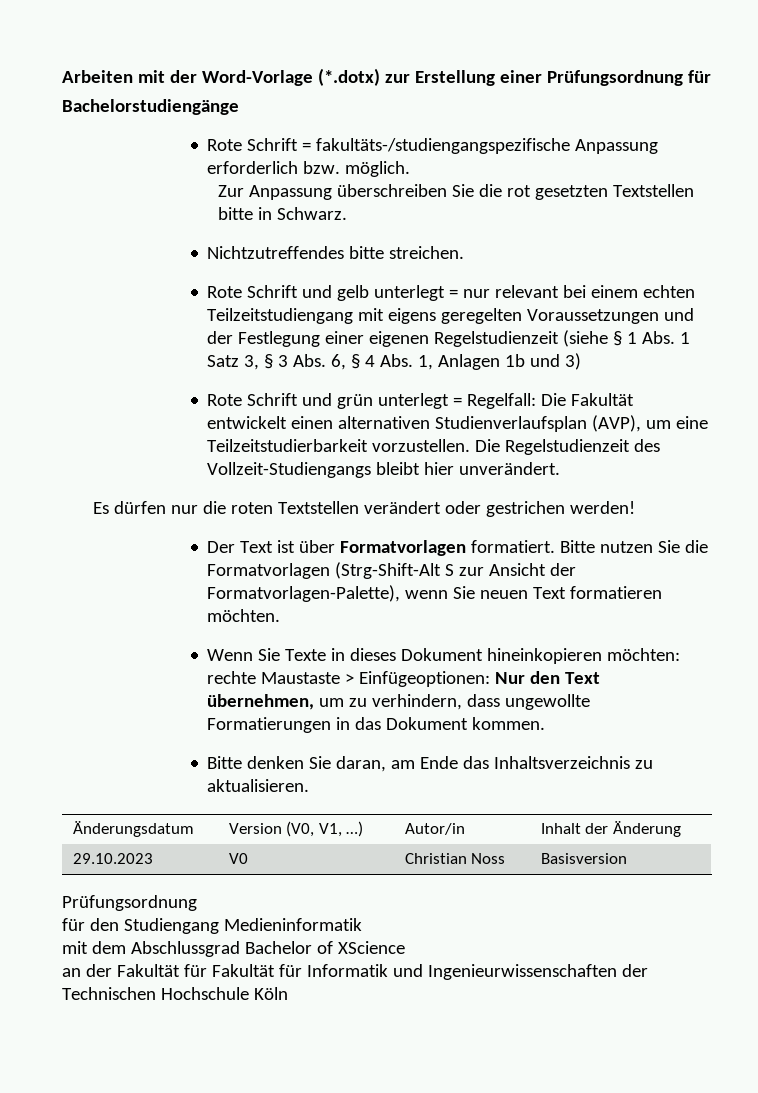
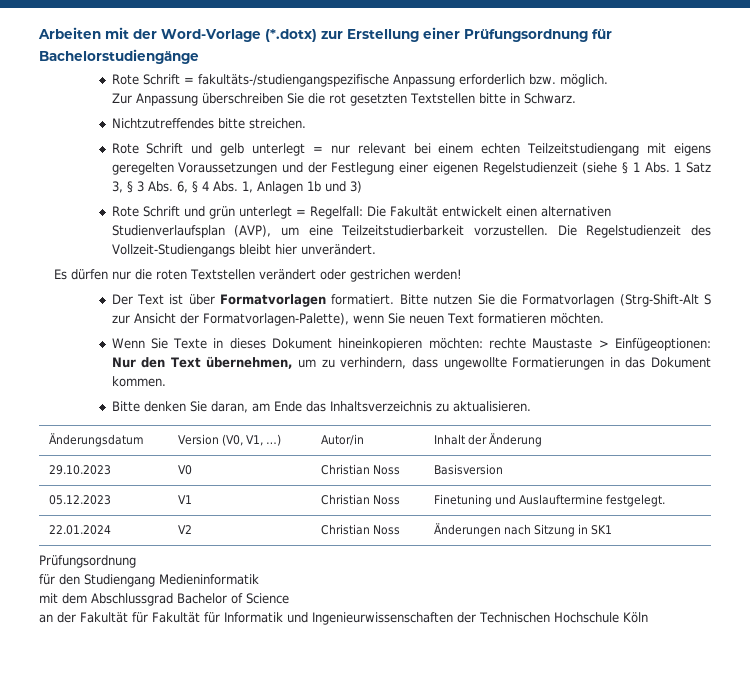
(627, 858) none -> [49,495,112,505] [178,495,193,504] [321,494,401,505] [434,494,666,507] [49,525,112,535] [178,525,193,534] [321,524,401,535] [434,523,613,537] // 05.12.2023 | V1 | Christian Noss | Finetuning und Auslauftermine festgelegt. // 22.01.2024 | V2 | Christian Noss | Änderungen nach Sitzung in SK1
[337,941,405,954] XScience -> [246,593,289,604] Science

